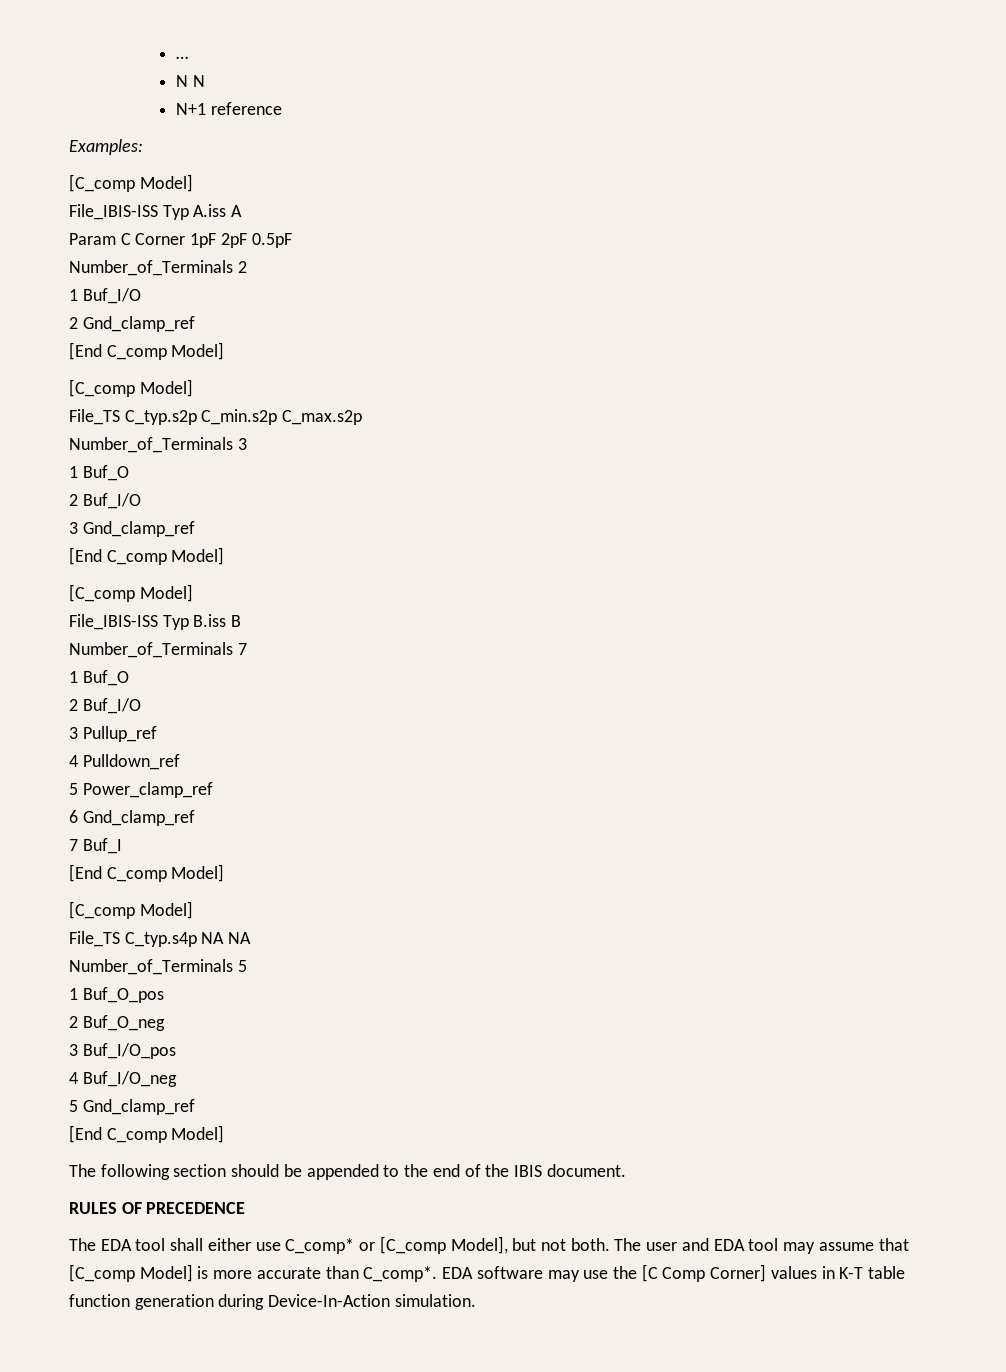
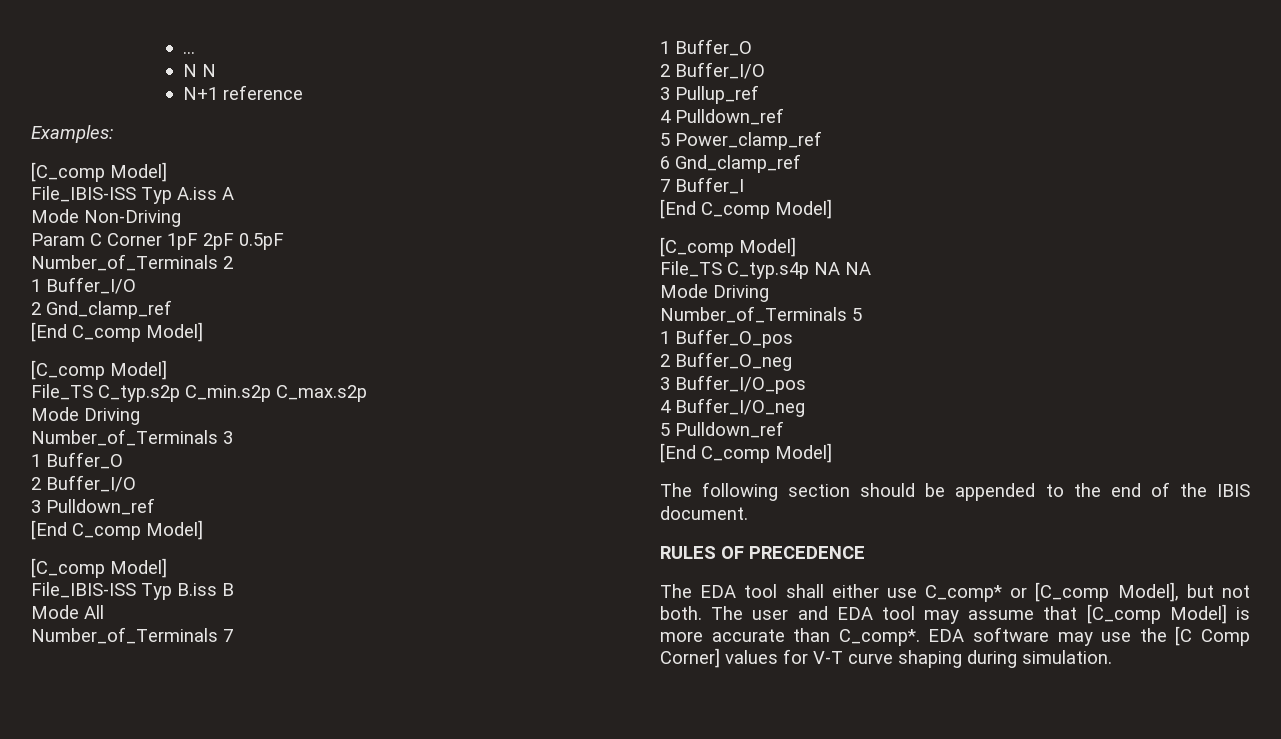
(243, 211) none -> [31,209,181,227] // Mode Non-Driving
[82,288,141,304] Buf_I/O -> [46,277,136,294] Buffer_I/O
(363, 417) none -> [31,407,140,425] // Mode Driving
[82,465,129,481] [69,493,141,509] [69,521,195,537] Buf_O // 2 Buf_I/O // 3 Gnd_clamp_ref -> [46,452,123,469] [31,475,136,492] [31,498,155,515] Buffer_O // 2 Buffer_I/O // 3 Pulldown_ref
(242, 621) none -> [31,605,104,619] // Mode All
[82,670,129,686] [69,698,141,714] Buf_O // 2 Buf_I/O -> [675,39,752,56] [660,62,765,79] Buffer_O // 2 Buffer_I/O
[82,838,122,854] Buf_I -> [675,177,744,194] Buffer_I
(252, 938) none -> [660,284,769,302] // Mode Driving
[82,987,164,1003] [69,1015,165,1031] [69,1043,176,1059] [69,1071,177,1087] [69,1099,195,1115] Buf_O_pos // 2 Buf_O_neg // 3 Buf_I/O_pos // 4 Buf_I/O_neg // 5 Gnd_clamp_ref -> [675,329,793,348] [660,352,792,371] [660,375,806,394] [660,398,805,417] [660,421,784,438] Buffer_O_pos // 2 Buffer_O_neg // 3 Buffer_I/O_pos // 4 Buffer_I/O_neg // 5 Pulldown_ref
[821,1266,906,1279] [69,1294,391,1310] in K-T table function generation during Device-In-Action -> [783,649,1017,668] for V-T curve shaping during

